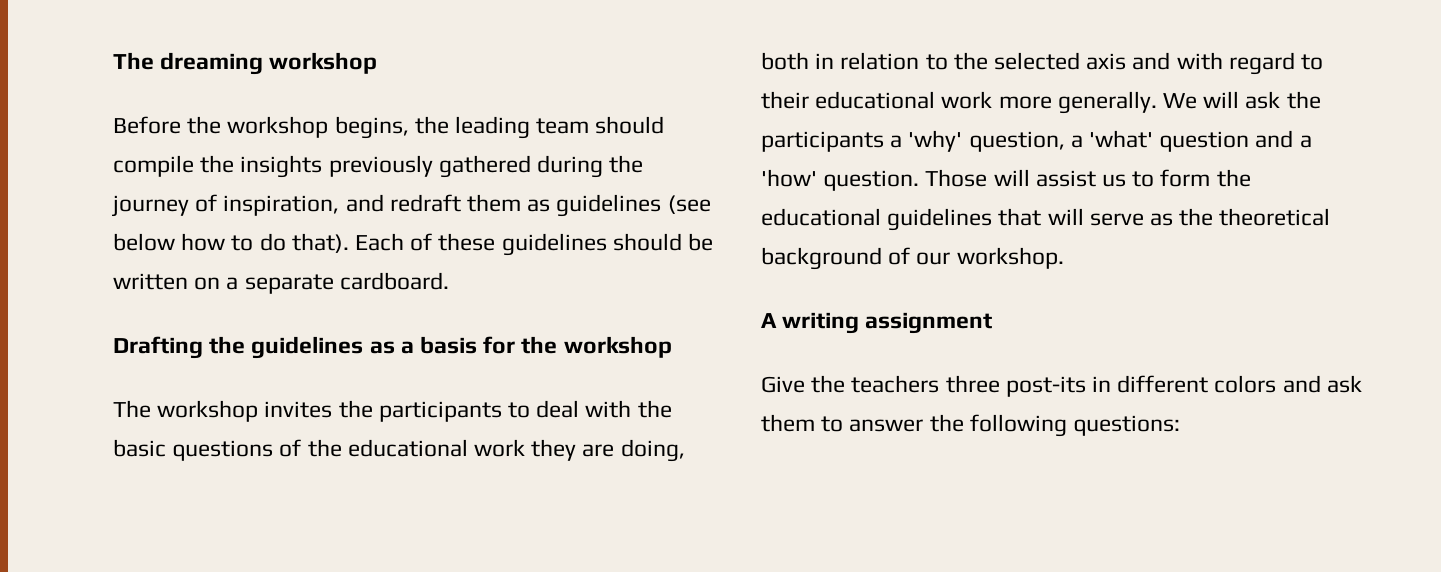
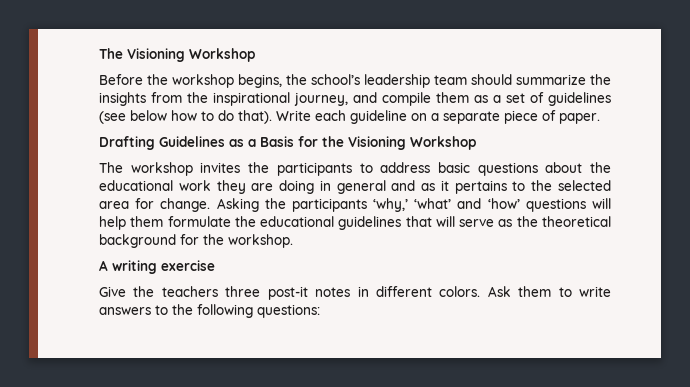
[113,52,378,75] The dreaming workshop -> [99,48,255,62] The Visioning Workshop
[455,116,531,139] leading -> [311,74,430,88] school’s leadership
[113,155,194,177] compile -> [516,74,586,85] summarize
[328,155,644,178] [112,194,551,217] previously gathered during the journey of inspiration, and redraft them as -> [151,92,544,106] from the inspirational journey, and compile them as a set of
[355,233,714,256] [113,272,449,294] Each of these guidelines should be written on a separate cardboard. -> [276,110,600,124] Write each guideline on a separate piece of paper.
[209,336,672,359] the guidelines as a basis for the workshop -> [159,136,476,150] Guidelines as a Basis for the Visioning Workshop
[536,400,672,418] deal with the -> [380,162,431,173] address
[279,439,302,457] of -> [545,162,583,173] about
[620,439,685,462] [761,52,1324,75] [761,91,1321,114] [761,130,1312,152] [761,169,1211,191] doing, both in relation to the selected axis and with regard to their educational work more generally. We will ask the participants a 'why' question, a 'what' question and a 'how' question. Those will assist us to form -> [279,180,611,194] [99,198,611,212] [99,216,231,230] doing in general and as it pertains to the selected area for change. Asking the participants ‘why,’ ‘what’ and ‘how’ questions will help them formulate
[888,247,951,265] of our -> [180,234,224,245] for the
[865,312,993,334] assignment -> [161,260,215,271] exercise
[1005,375,1362,397] [761,414,924,432] post-its in different colors and ask them to answer -> [267,286,612,300] [99,305,168,315] post-it notes in different colors. Ask them to write answers to

